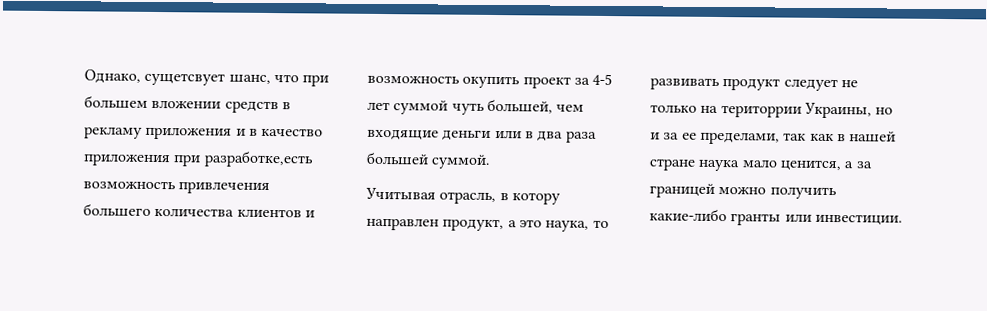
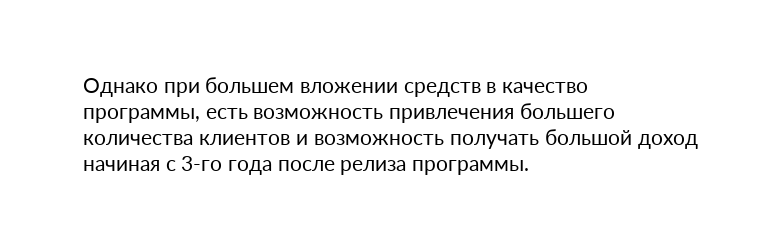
[84,69,299,86] Однако, сущетсвует шанс, что -> [83,78,158,97] Однако
[84,126,324,140] [83,150,314,168] рекламу приложения и в качество приложения при разработке,есть -> [502,82,589,93] [83,108,248,123] качество программы, есть
[462,73,613,89] [367,98,585,115] [367,128,597,143] [366,151,492,169] [365,187,561,205] [366,217,609,232] [650,77,858,92] [650,102,894,119] [650,131,897,145] [649,158,872,172] [649,183,837,200] [649,208,903,226] окупить проект за 4-5 лет суммой чуть большей, чем входящие деньги или в два раза большей суммой. // Учитывая отрасль, в котору направлен продукт, а это наука, то развивать продукт следует не только на територрии Украины, но и за ее пределами, так как в нашей стране наука мало ценится, а за границей можно получить какие-либо гранты или инвестиции. -> [450,129,698,149] [83,156,530,175] получать большой доход начиная с 3-го года после релиза программы.

